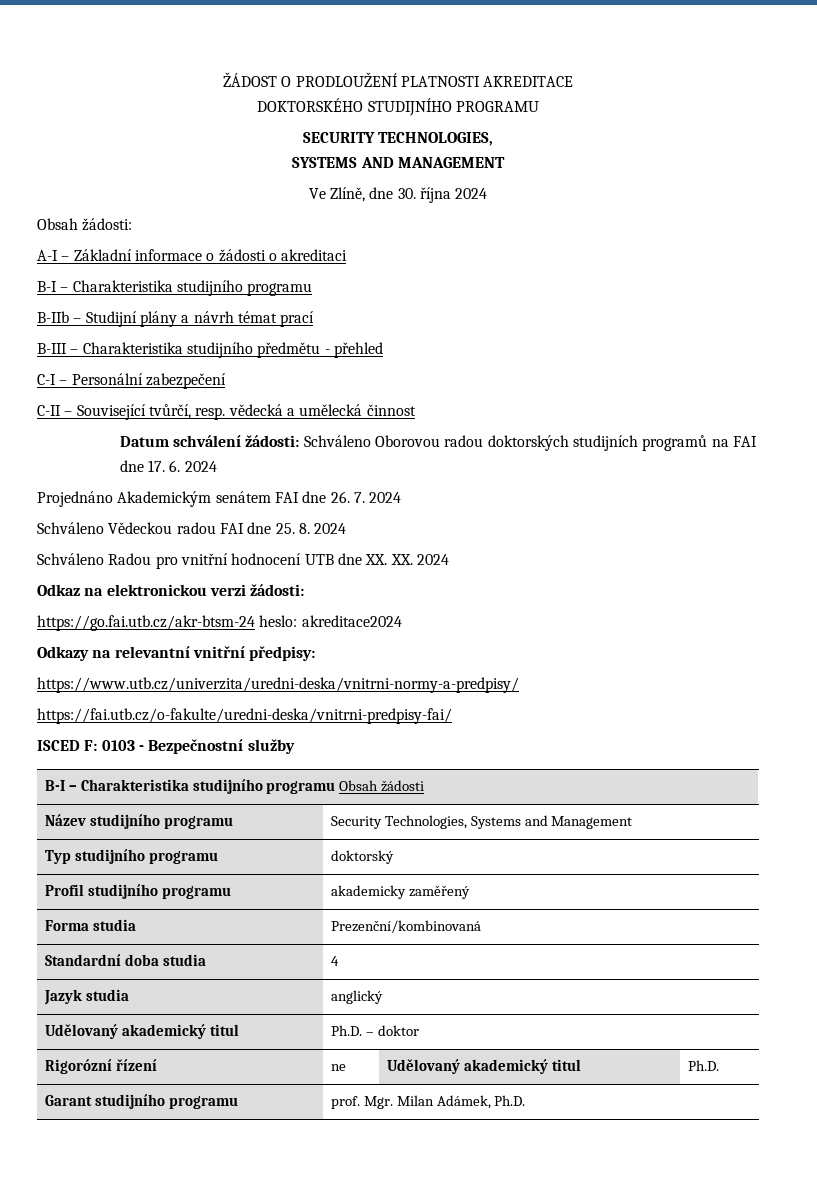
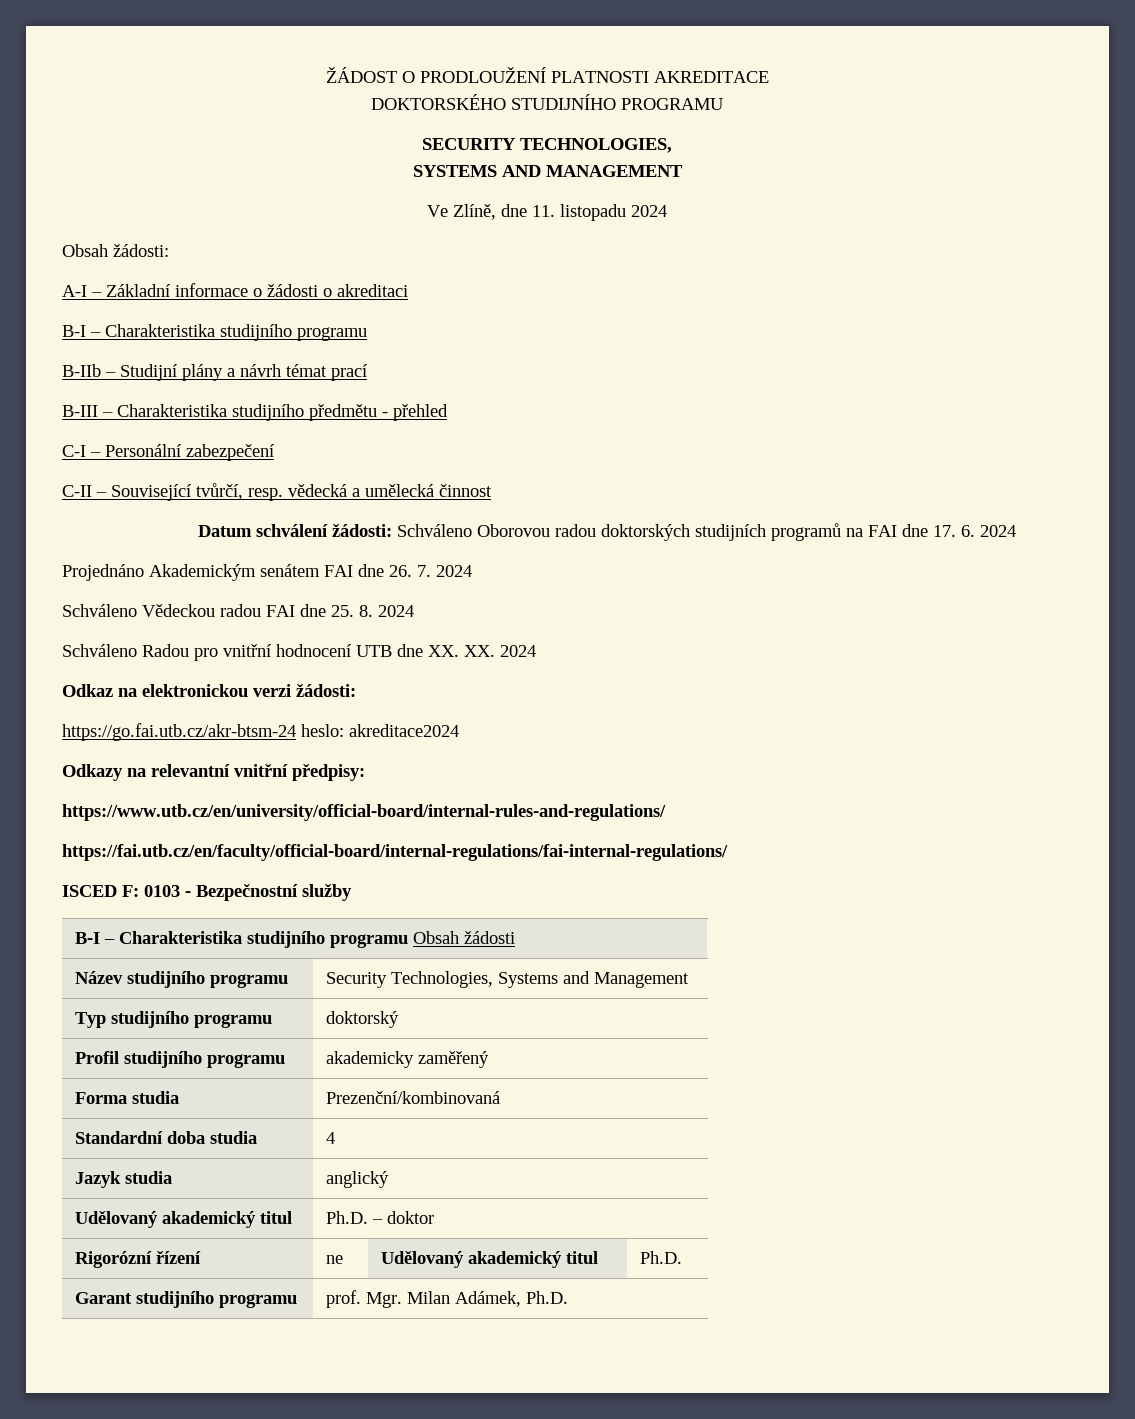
[397,187,451,203] 30. října -> [532,204,626,221] 11. listopadu
[37,677,519,693] [37,708,452,724] https://www.utb.cz/univerzita/uredni-deska/vnitrni-normy-a-predpisy/ // https://fai.utb.cz/o-fakulte/uredni-deska/vnitrni-predpisy-fai/ -> [62,804,666,821] [62,844,728,861] https://www.utb.cz/en/university/official-board/internal-rules-and-regulations/ // https://fai.utb.cz/en/faculty/official-board/internal-regulations/fai-internal-regulations/

